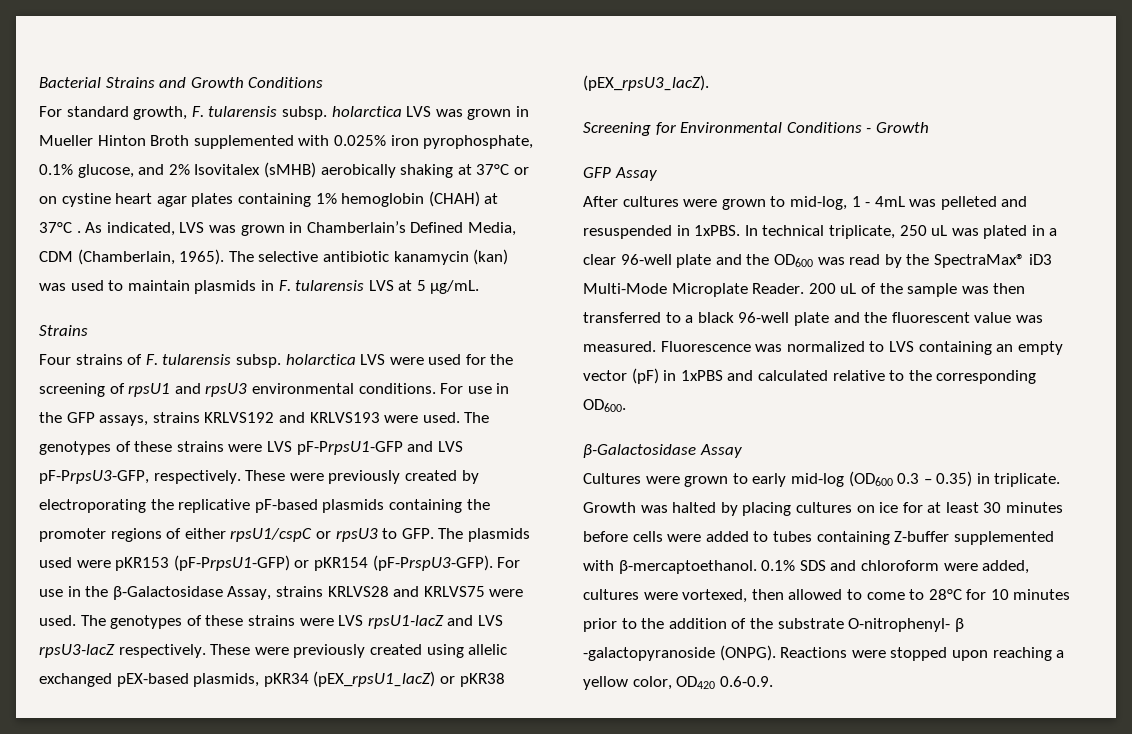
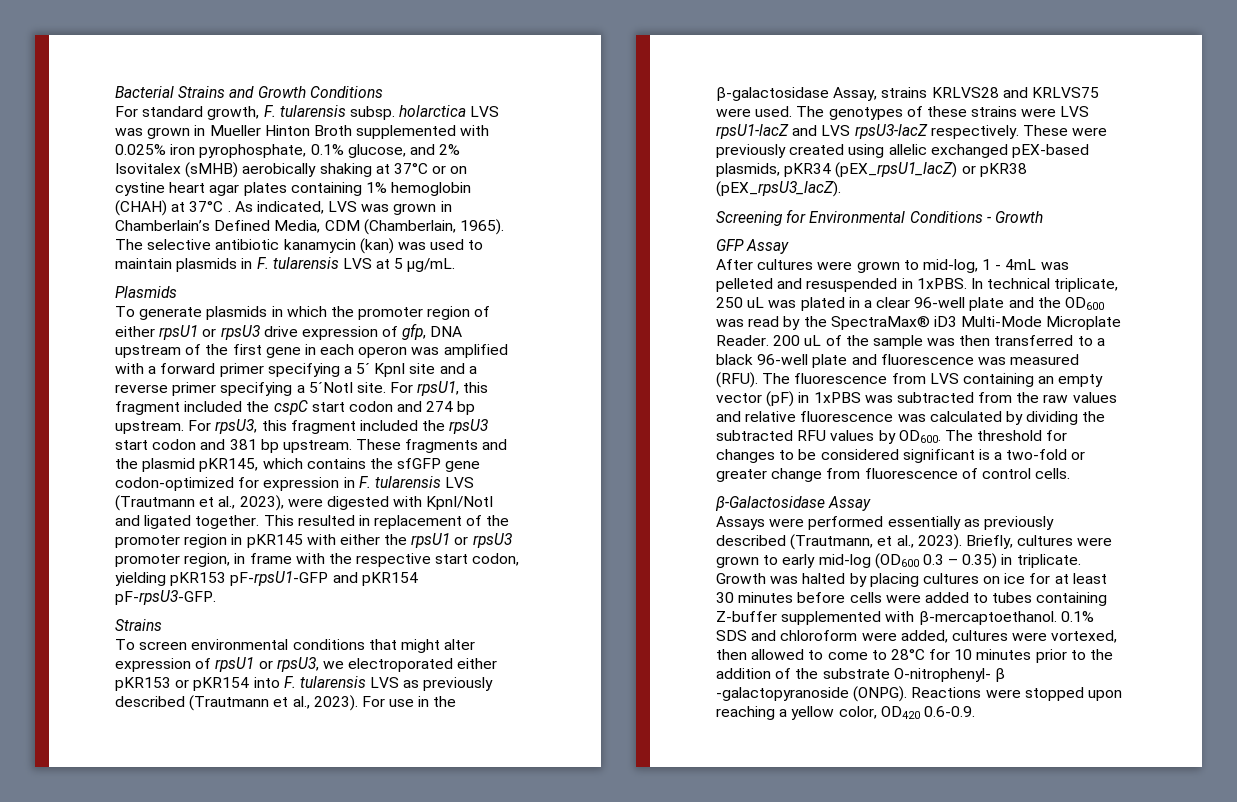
[39,325,88,336] [39,354,514,368] [39,383,510,397] [39,412,490,426] [39,441,463,455] [39,470,479,484] [39,499,490,513] [39,528,530,542] [39,555,521,571] [39,586,223,600] Strains // Four strains of F. tularensis subsp. holarctica LVS were used for the screening of rpsU1 and rpsU3 environmental conditions. For use in the GFP assays, strains KRLVS192 and KRLVS193 were used. The genotypes of these strains were LVS pF-PrpsU1-GFP and LVS pF-PrpsU3-GFP, respectively. These were previously created by electroporating the replicative pF-based plasmids containing the promoter regions of either rpsU1/cspC or rpsU3 to GFP. The plasmids used were pKR153 (pF-PrpsU1-GFP) or pKR154 (pF-PrspU3-GFP). For use in the β-Galactosidase -> [115,286,177,298] [115,306,491,320] [115,323,463,340] [115,344,508,358] [115,363,477,377] [115,381,489,396] [115,400,476,415] [115,419,489,434] [115,439,508,453] [115,458,481,472] [115,476,475,491] [115,495,494,511] [115,515,510,529] [115,533,512,548] [115,553,520,567] [115,571,418,586] [115,590,216,605] [115,619,162,631] [115,639,476,653] [115,657,498,672] [115,676,494,691] [115,695,457,711] [716,87,829,101] Plasmids // To generate plasmids in which the promoter region of either rpsU1 or rpsU3 drive expression of gfp, DNA upstream of the first gene in each operon was amplified with a forward primer specifying a 5´ KpnI site and a reverse primer specifying a 5´NotI site. For rpsU1, this fragment included the cspC start codon and 274 bp upstream. For rpsU3, this fragment included the rpsU3 start codon and 381 bp upstream. These fragments and the plasmid pKR145, which contains the sfGFP gene codon-optimized for expression in F. tularensis LVS (Trautmann et al., 2023), were digested with KpnI/NotI and ligated together. This resulted in replacement of the promoter region in pKR145 with either the rpsU1 or rpsU3 promoter region, in frame with the respective start codon, yielding pKR153 pF-rpsU1-GFP and pKR154 pF-rpsU3-GFP. // Strains // To screen environmental conditions that might alter expression of rpsU1 or rpsU3, we electroporated either pKR153 or pKR154 into F. tularensis LVS as previously described (Trautmann et al., 2023). For use in the β-galactosidase
[864,312,1043,323] [583,341,885,352] the fluorescent value was measured. Fluorescence was normalized to -> [880,354,1080,365] [716,372,926,388] fluorescence was measured (RFU). The fluorescence from
[727,370,1037,384] [583,399,626,412] [583,444,742,458] [583,473,641,484] and calculated relative to the corresponding OD600. // β-Galactosidase Assay // Cultures -> [864,392,1117,403] [716,411,1106,425] [716,430,1068,444] [716,449,1086,463] [716,468,1071,482] [715,496,872,511] [716,516,1054,530] [716,534,1074,550] was subtracted from the raw values and relative fluorescence was calculated by dividing the subtracted RFU values by OD600. The threshold for changes to be considered significant is a two-fold or greater change from fluorescence of control cells. // β-Galactosidase Assay // Assays were performed essentially as previously described (Trautmann, et al., 2023). Briefly, cultures

